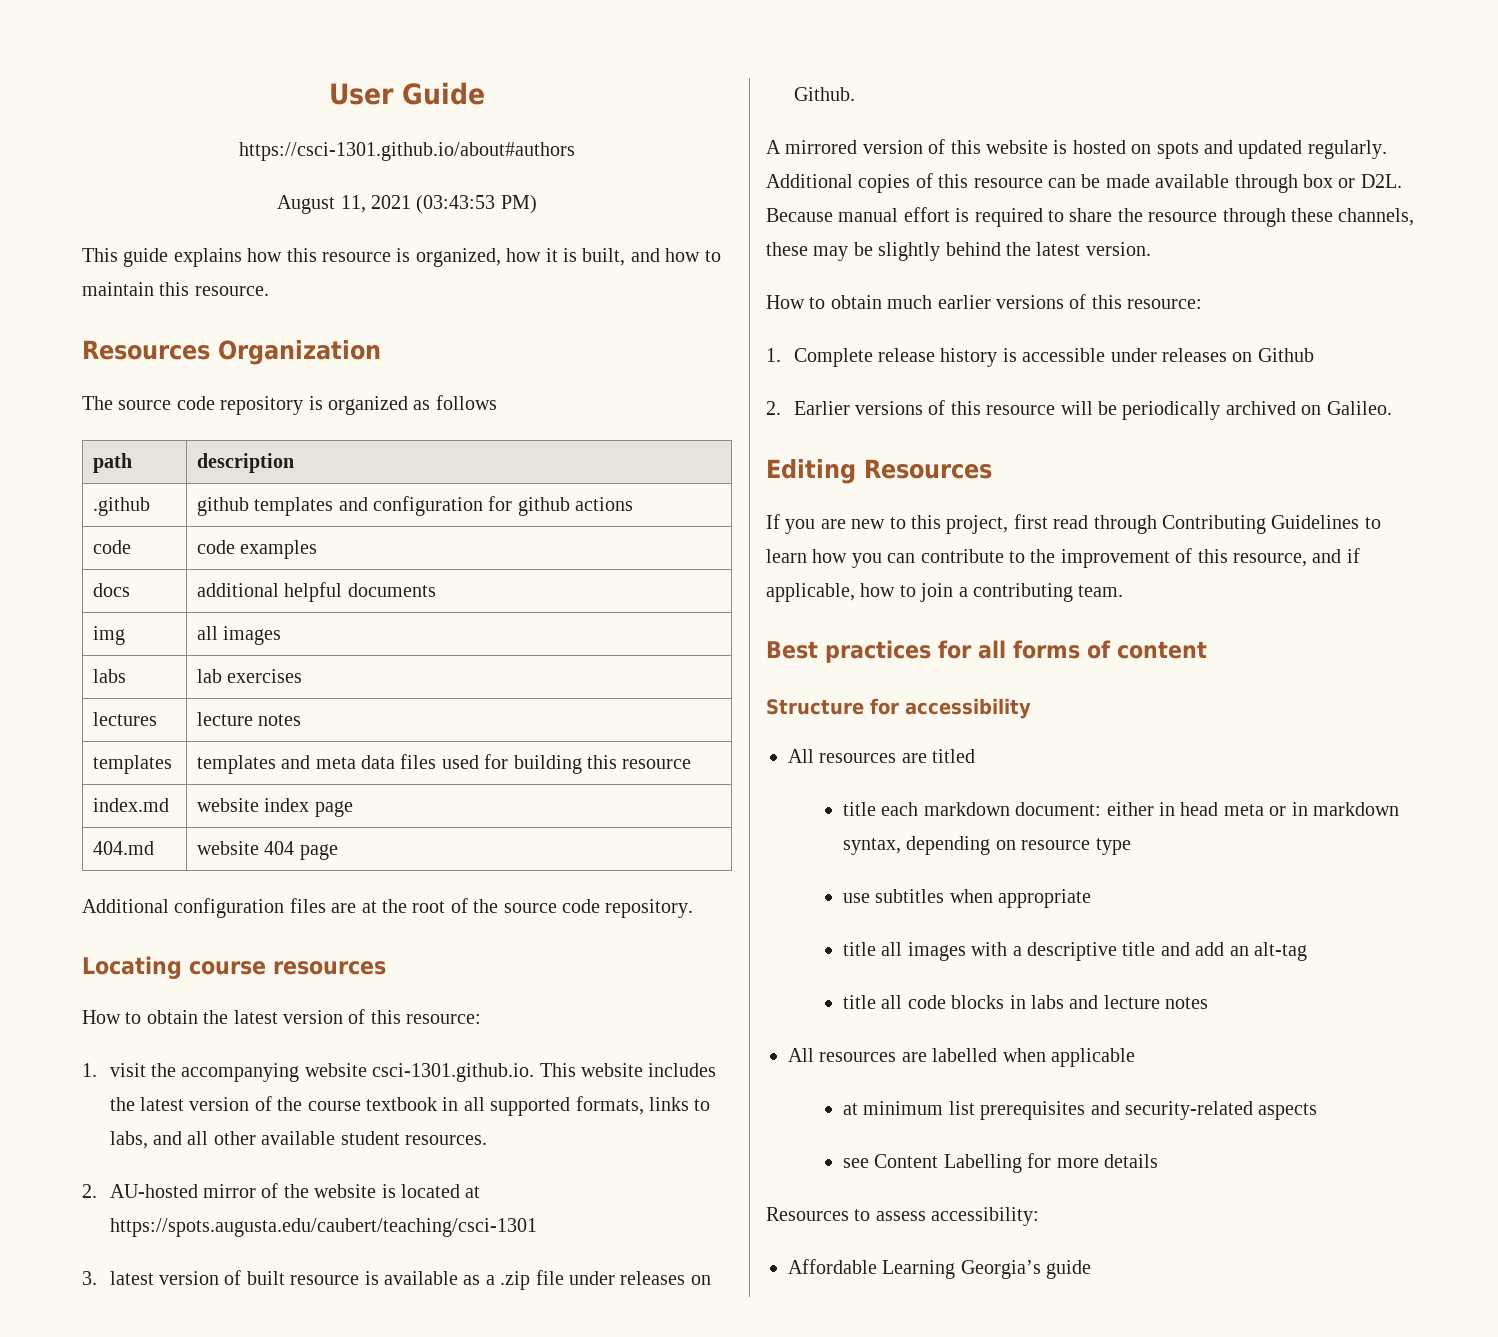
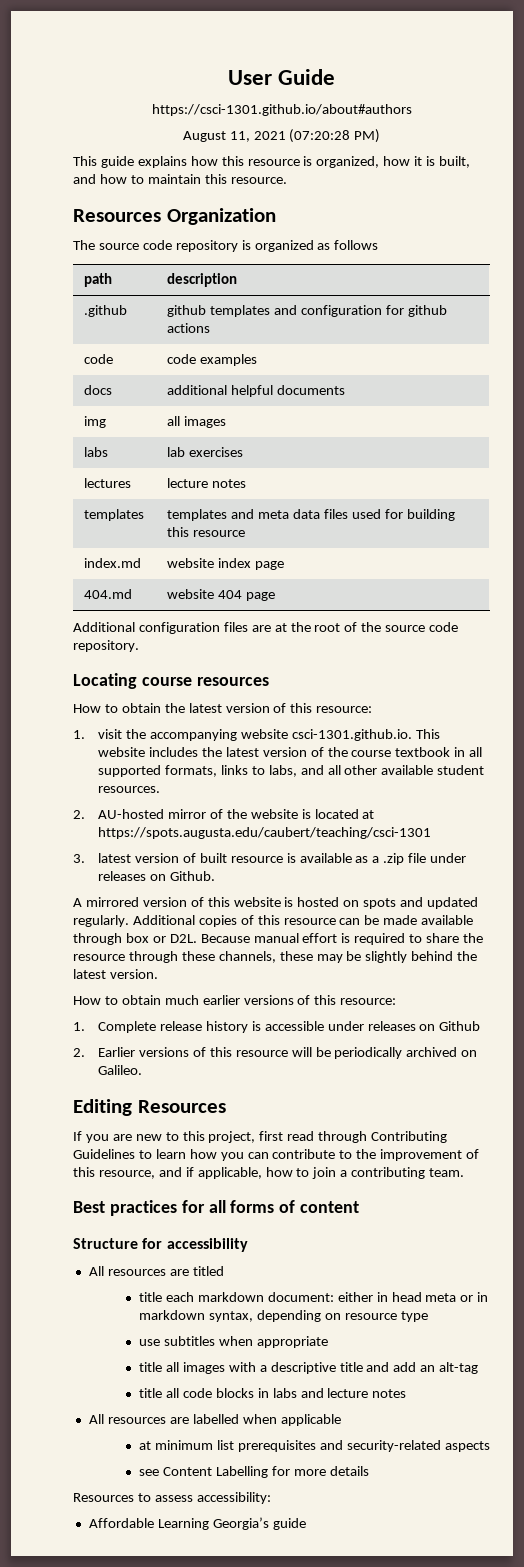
[416,195,496,214] (03:43:53 -> [289,129,351,143] (07:20:28

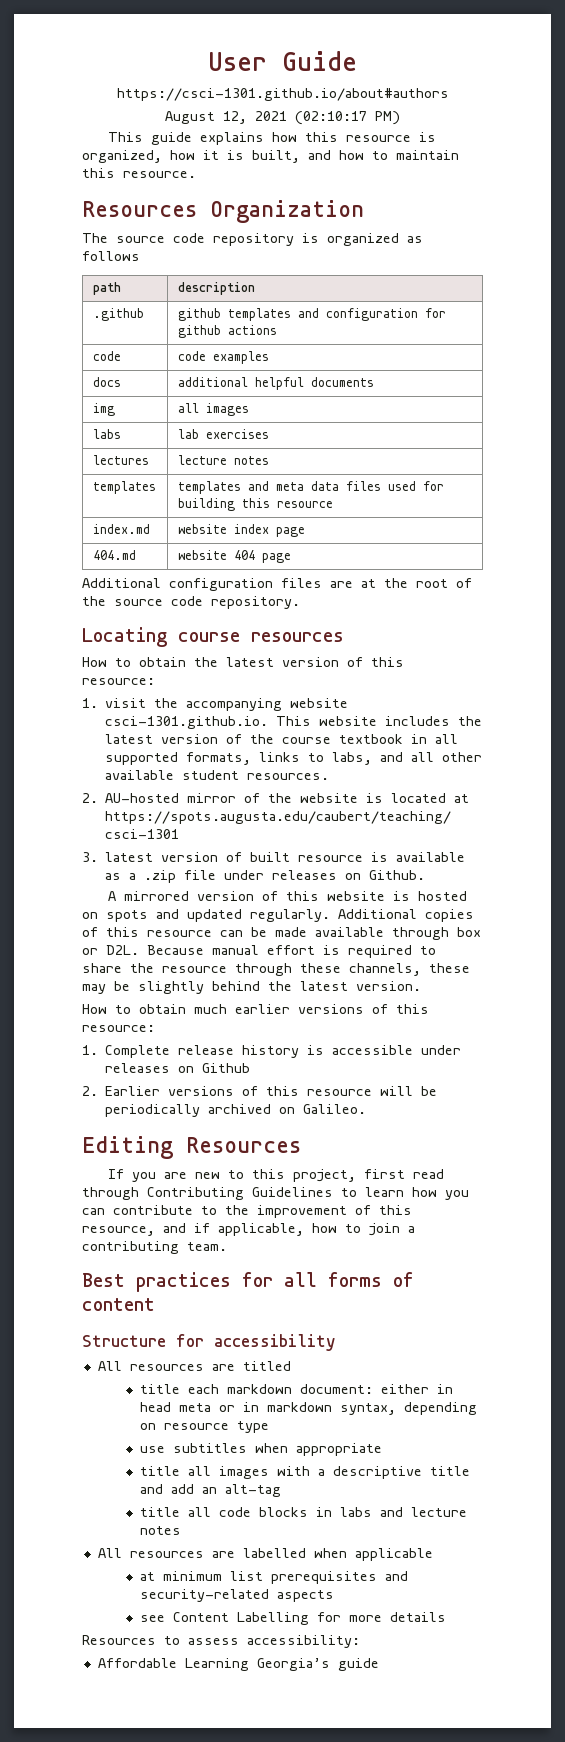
[229,129,351,143] 11, 2021 (07:20:28 -> [223,111,367,125] 12, 2021 (02:10:17

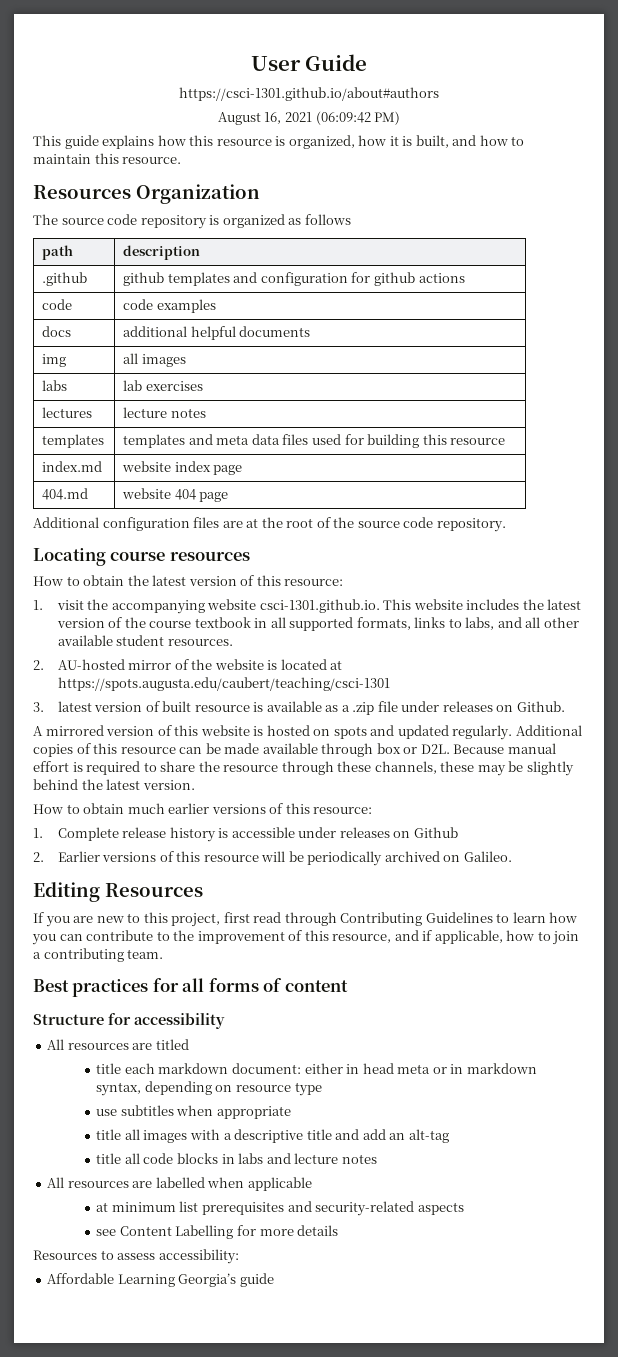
[223,111,367,125] 12, 2021 (02:10:17 -> [264,111,371,125] 16, 2021 (06:09:42

